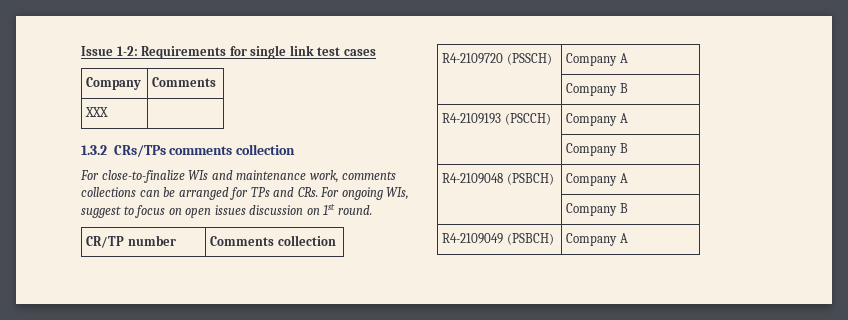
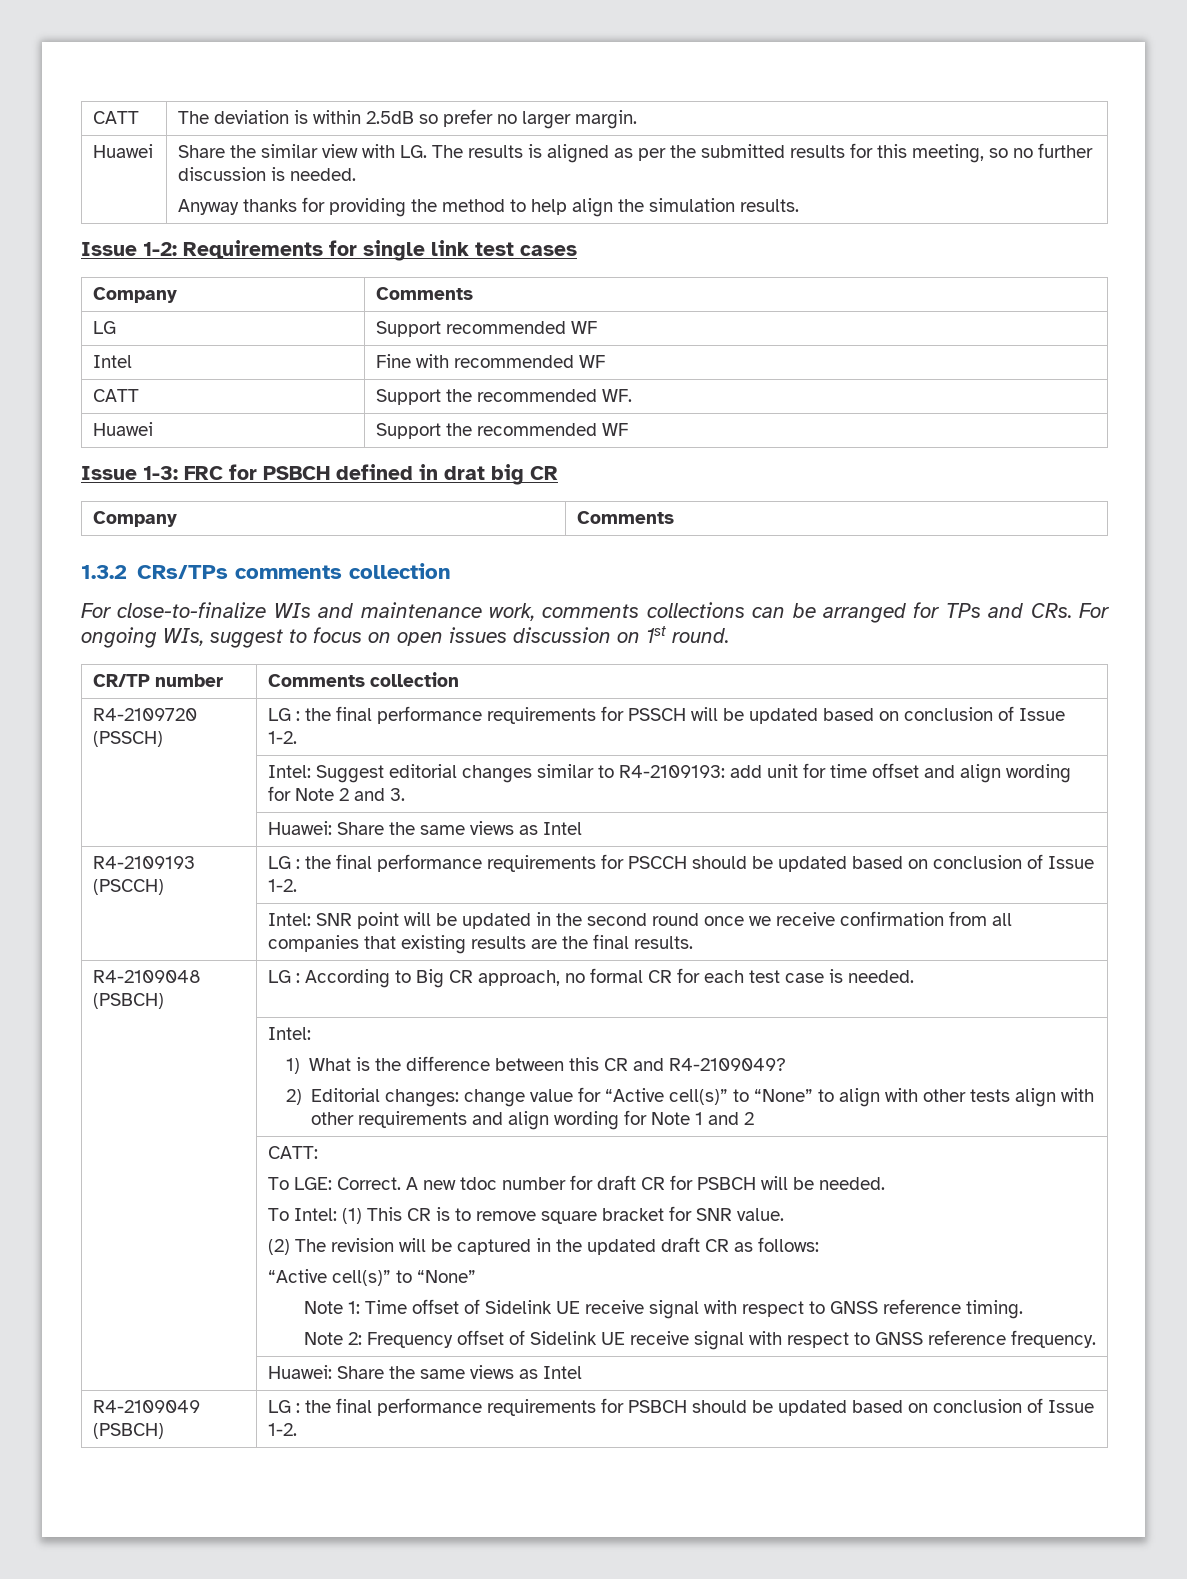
(81, 51) none -> [93,111,140,124] [178,109,638,129] [93,144,154,158] [178,143,1094,163] [178,167,357,181] [178,197,800,217] CATT | The deviation is within 2.5dB so prefer no larger margin. // Huawei | Share the similar view with LG. The results is aligned as per the submitted results for this meeting, so no further discussion is needed. // Anyway thanks for providing the method to help align the simulation results. //
[85,107,109,117] XXX | -> [93,321,117,334] [376,321,598,337] [93,355,133,368] [376,354,606,368] [93,389,140,402] [376,389,633,405] [93,422,154,436] [376,423,629,439] [81,464,558,485] [93,511,178,527] [577,511,675,524] LG | Support recommended WF // Intel | Fine with recommended WF // CATT | Support the recommended WF. // Huawei | Support the recommended WF // Issue 1-3: FRC for PSBCH defined in drat big CR // Company | Comments
[566,53,628,66] [566,83,628,96] [442,113,551,125] [566,113,628,126] [566,143,628,156] [442,173,554,185] [566,173,628,186] [566,203,628,216] [442,233,554,245] [566,233,628,246] Company A // | Company B // R4-2109193 (PSCCH) | Company A // | Company B // R4-2109048 (PSBCH) | Company A // | Company B // R4-2109049 (PSBCH) | Company A -> [268,706,1066,724] [268,731,298,744] [268,763,1072,783] [268,786,406,801] [268,821,583,835] [93,856,196,869] [93,879,165,895] [268,854,1095,872] [268,879,298,892] [268,911,1013,929] [268,934,694,954] [93,970,202,983] [93,993,165,1009] [268,968,915,988] [268,1027,312,1040] [285,1056,787,1074] [285,1087,1095,1107] [311,1110,755,1130] [268,1146,319,1159] [268,1175,886,1190] [268,1206,785,1224] [268,1237,820,1255] [268,1269,477,1286] [303,1299,1023,1319] [303,1330,1096,1350] [268,1365,583,1379] [93,1400,201,1413] [93,1423,165,1439] [268,1398,1095,1416] [268,1423,298,1436] LG : the final performance requirements for PSSCH will be updated based on conclusion of Issue 1-2. // | Intel: Suggest editorial changes similar to R4-2109193: add unit for time offset and align wording for Note 2 and 3. // | Huawei: Share the same views as Intel // R4-2109193 (PSCCH) | LG : the final performance requirements for PSCCH should be updated based on conclusion of Issue 1-2. // | Intel: SNR point will be updated in the second round once we receive confirmation from all companies that existing results are the final results. // R4-2109048 (PSBCH) | LG : According to Big CR approach, no formal CR for each test case is needed. // | Intel: // 1) What is the difference between this CR and R4-2109049? // 2) Editorial changes: change value for “Active cell(s)” to “None” to align with other tests align with other requirements and align wording for Note 1 and 2 // | CATT: // To LGE: Correct. A new tdoc number for draft CR for PSBCH will be needed. // To Intel: (1) This CR is to remove square bracket for SNR value. // (2) The revision will be captured in the updated draft CR as follows: // “Active cell(s)” to “None” // Note 1: Time offset of Sidelink UE receive signal with respect to GNSS reference timing. // Note 2: Frequency offset of Sidelink UE receive signal with respect to GNSS reference frequency. // | Huawei: Share the same views as Intel // R4-2109049 (PSBCH) | LG : the final performance requirements for PSBCH should be updated based on conclusion of Issue 1-2.

